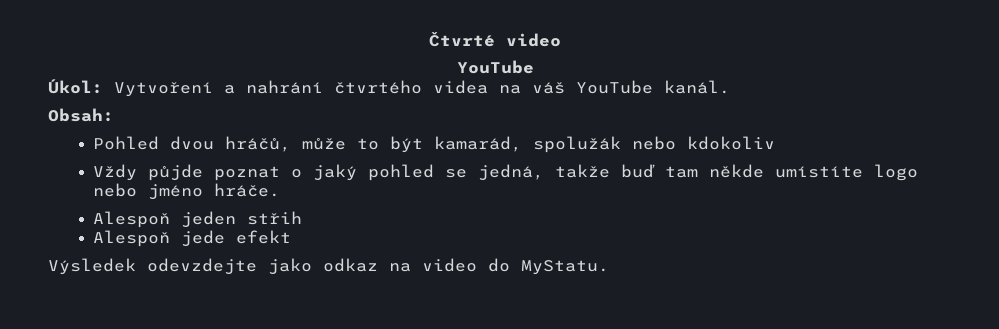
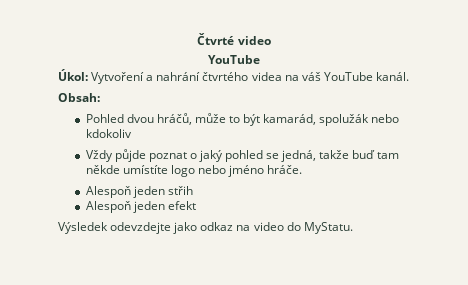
[180,230,225,247] jede -> [132,201,165,213] jeden

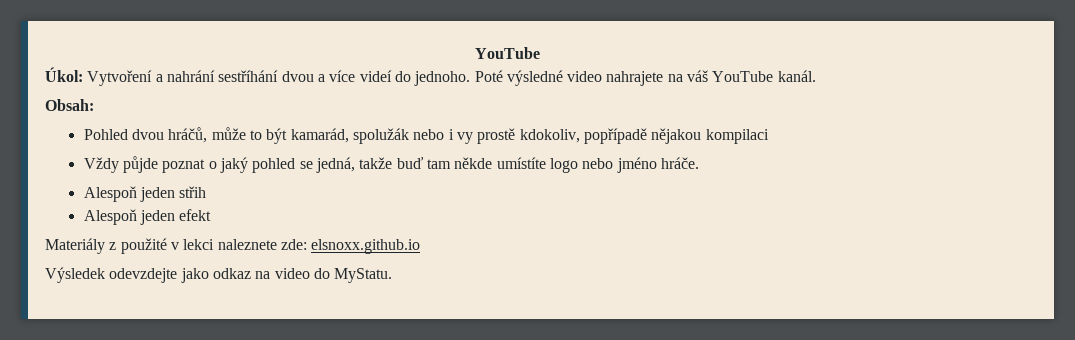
[197,33,271,45] Čtvrté video // -> (474, 53) none
[202,72,282,81] čtvrtého videa -> [218,70,664,86] sestříhání dvou a více videí do jednoho. Poté výsledné video nahrajete
[85,129,132,138] kdokoliv -> [448,128,769,144] i vy prostě kdokoliv, popřípadě nějakou kompilaci
(196, 205) none -> [45,238,421,254] // Materiály z použité v lekci naleznete zde: elsnoxx.github.io

